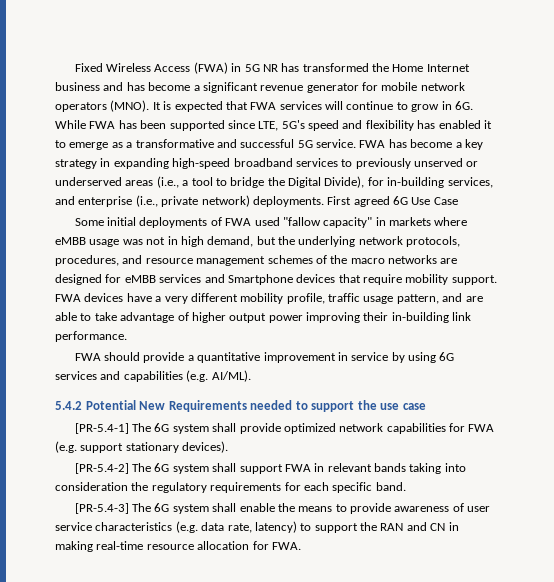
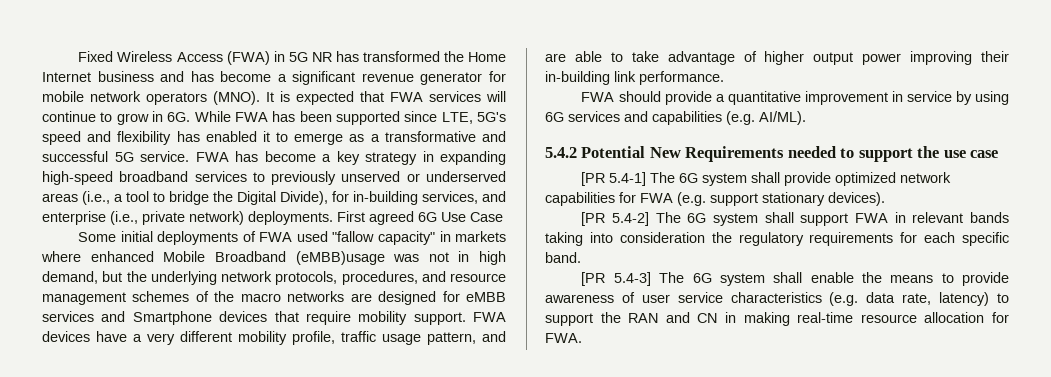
[55,237,120,247] eMBB usage -> [90,251,385,265] enhanced Mobile Broadband (eMBB)usage
[74,423,129,434] [PR-5.4-1] -> [581,172,647,186] [PR 5.4-1]
[74,463,129,474] [PR-5.4-2] -> [581,212,650,226] [PR 5.4-2]
[74,503,129,514] [PR-5.4-3] -> [581,272,651,286] [PR 5.4-3]

